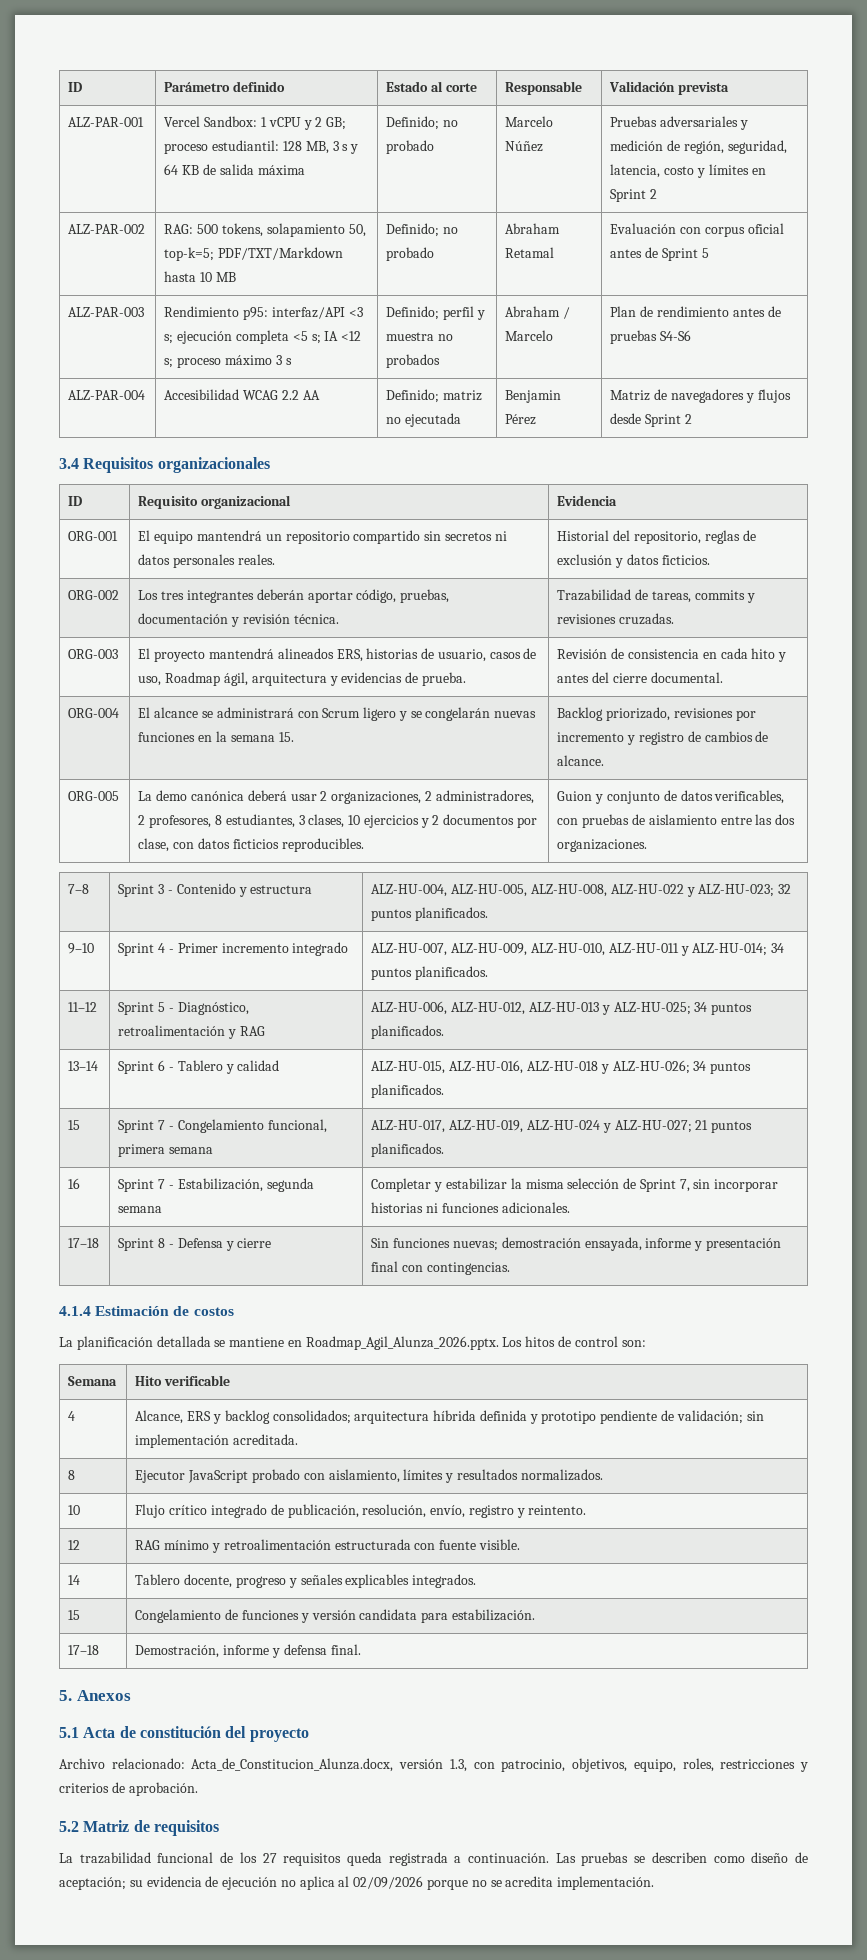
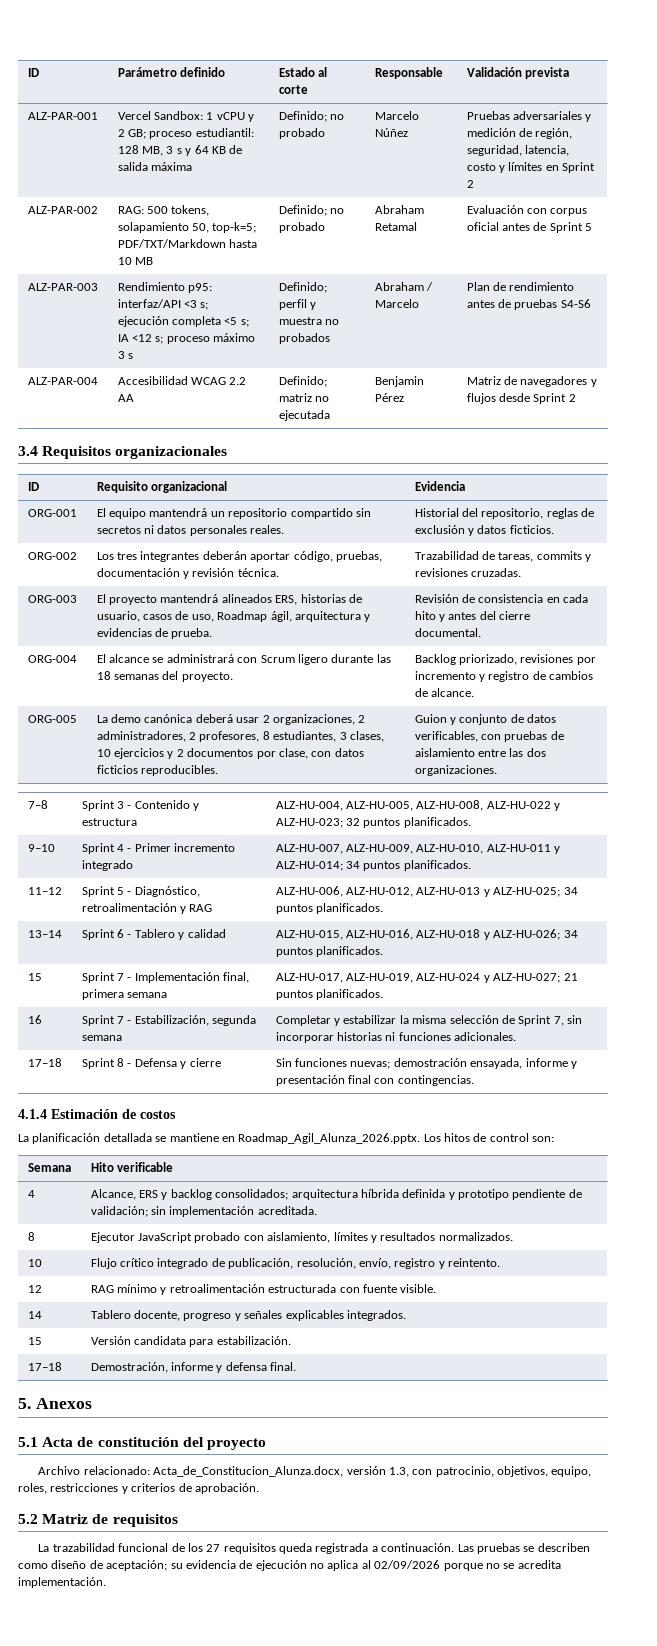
[398,707,537,721] [138,731,294,742] y se congelarán nuevas funciones en la semana 15. -> [331,654,391,663] [96,671,233,682] durante las 18 semanas del proyecto.
[177,1119,327,1133] Congelamiento funcional, -> [134,972,250,983] Implementación final,
[135,1609,356,1623] Congelamiento de funciones y versión -> [90,1336,131,1345] Versión

